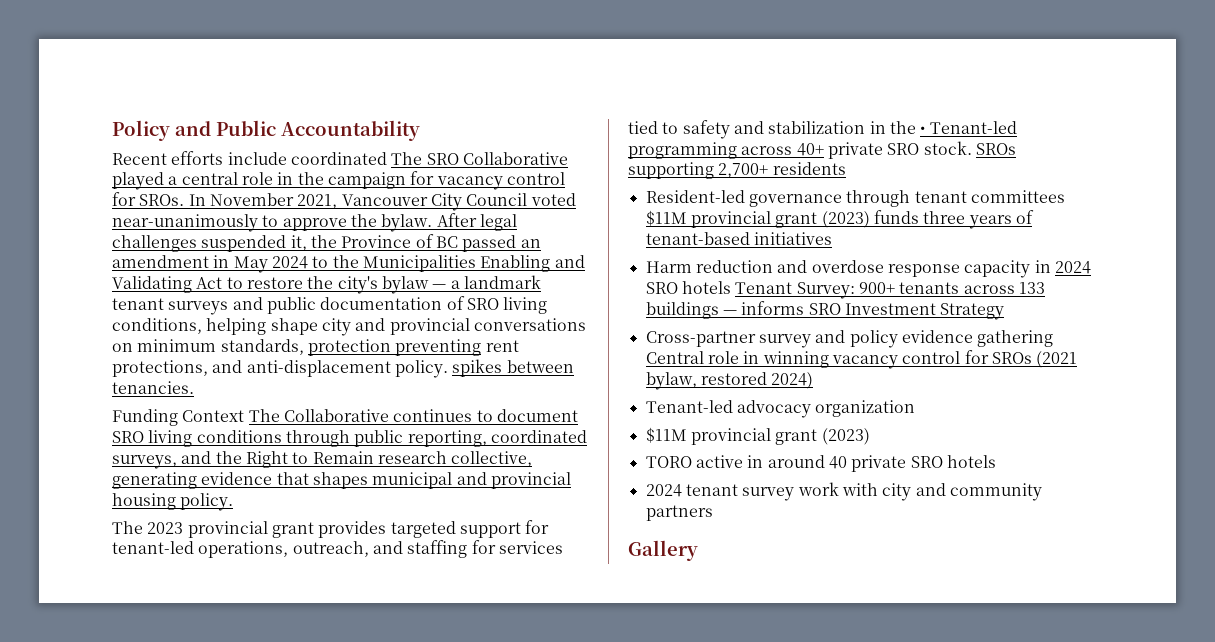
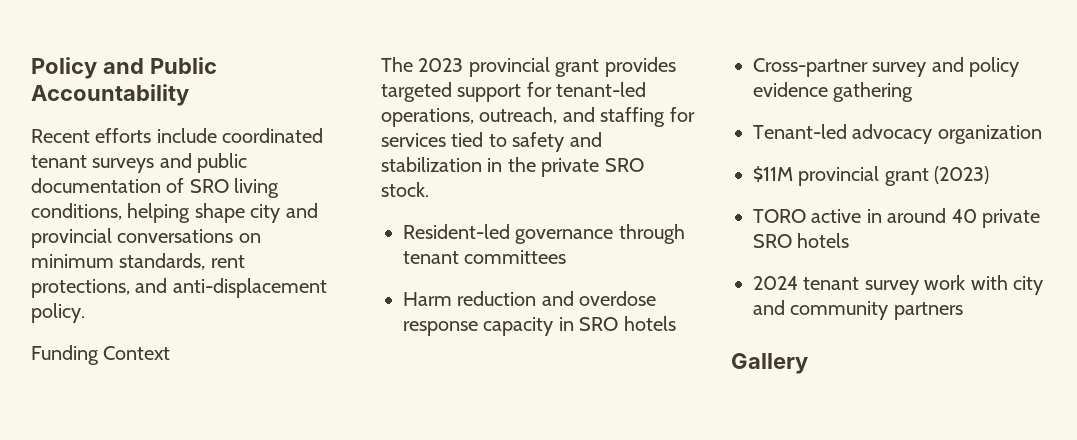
[391,152,568,165] [112,171,565,190] [112,192,576,211] [112,213,517,232] [112,234,541,252] [112,255,585,273] [112,275,541,294] The SRO Collaborative played a central role in the campaign for vacancy control for SROs. In November 2021, Vancouver City Council voted near-unanimously to approve the bylaw. After legal challenges suspended it, the Province of BC passed an amendment in May 2024 to the Municipalities Enabling and Validating Act to restore the city's bylaw — a landmark -> (324, 135) none
[307,339,482,356] protection preventing -> (206, 261) none
[452,359,574,377] [112,381,194,394] spikes between tenancies. -> (85, 313) none
[248,409,578,422] [112,430,587,447] [112,451,533,469] [112,472,571,489] [112,493,234,511] The Collaborative continues to document SRO living conditions through public reporting, coordinated surveys, and the Right to Remain research collective, generating evidence that shapes municipal and provincial housing policy. -> (171, 353) none
[920,121,1017,134] [628,142,824,159] • Tenant-led programming across 40+ -> (536, 164) none
[975,143,1016,155] [628,162,846,179] SROs supporting 2,700+ residents -> (429, 189) none
[645,210,1034,229] [645,232,832,245] $11M provincial grant (2023) funds three years of tenant-based initiatives -> (567, 257) none
[1054,261,1091,274] [645,281,1045,299] [645,301,1005,320] 2024 SRO hotels Tenant Survey: 900+ tenants across 133 buildings — informs SRO Investment Strategy -> [579,316,676,331] SRO hotels
[645,350,1078,369] [645,372,814,390] Central role in winning vacancy control for SROs (2021 bylaw, restored 2024) -> (914, 92) none

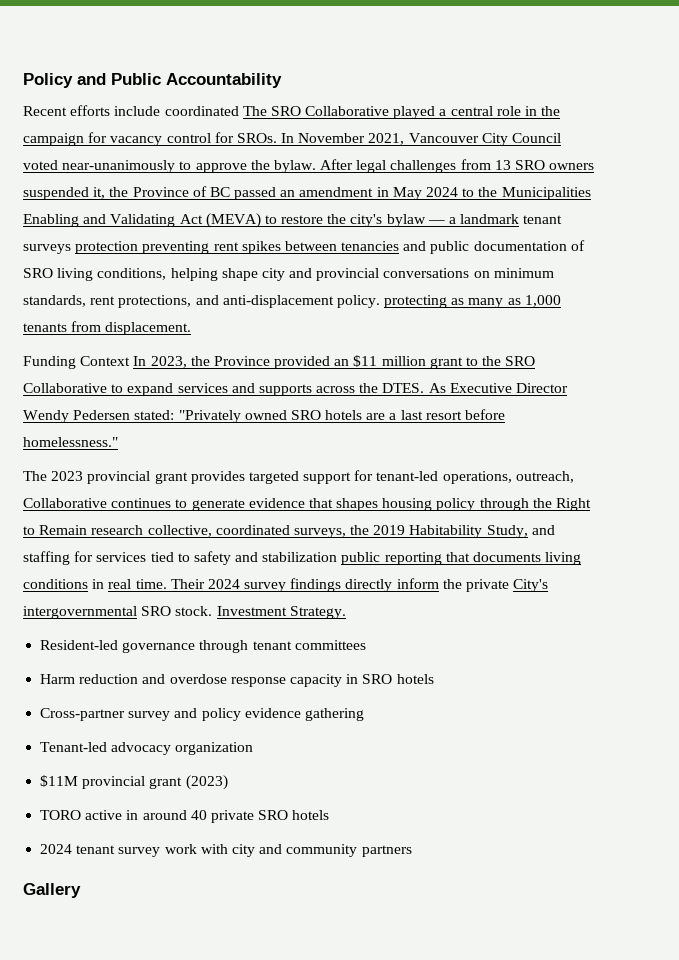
[31,155,155,173] tenant surveys -> [242,106,561,119] [23,132,562,146] [23,159,595,173] [23,186,591,200] [23,213,563,228] [23,241,400,254] The SRO Collaborative played a central role in the campaign for vacancy control for SROs. In November 2021, Vancouver City Council voted near-unanimously to approve the bylaw. After legal challenges from 13 SRO owners suspended it, the Province of BC passed an amendment in May 2024 to the Municipalities Enabling and Validating Act (MEVA) to restore the city's bylaw — a landmark tenant surveys protection preventing rent spikes between tenancies
[31,345,171,365] // Funding Context -> [384,295,561,308] [23,321,192,335] [23,355,536,369] [23,383,569,396] [23,409,506,423] [23,437,118,447] protecting as many as 1,000 tenants from displacement. // Funding Context In 2023, the Province provided an $11 million grant to the SRO Collaborative to expand services and supports across the DTES. As Executive Director Wendy Pedersen stated: "Privately owned SRO hotels are a last resort before homelessness."
(558, 115) none -> [23,498,592,511] [23,525,528,538] Collaborative continues to generate evidence that shapes housing policy through the Right to Remain research collective, coordinated surveys, the 2019 Habitability Study,
[487,157,600,177] in the private -> [341,552,582,565] [23,578,549,592] [23,606,137,619] public reporting that documents living conditions in real time. Their 2024 survey findings directly inform the private City's intergovernmental
(429, 189) none -> [216,606,346,619] Investment Strategy.

